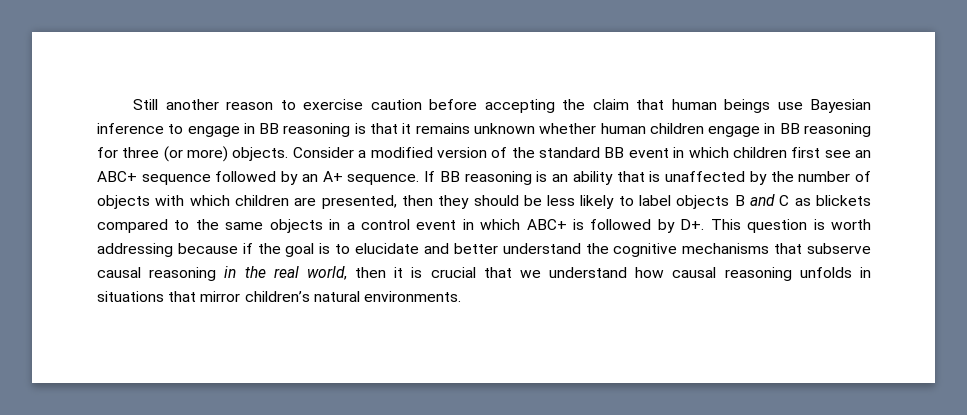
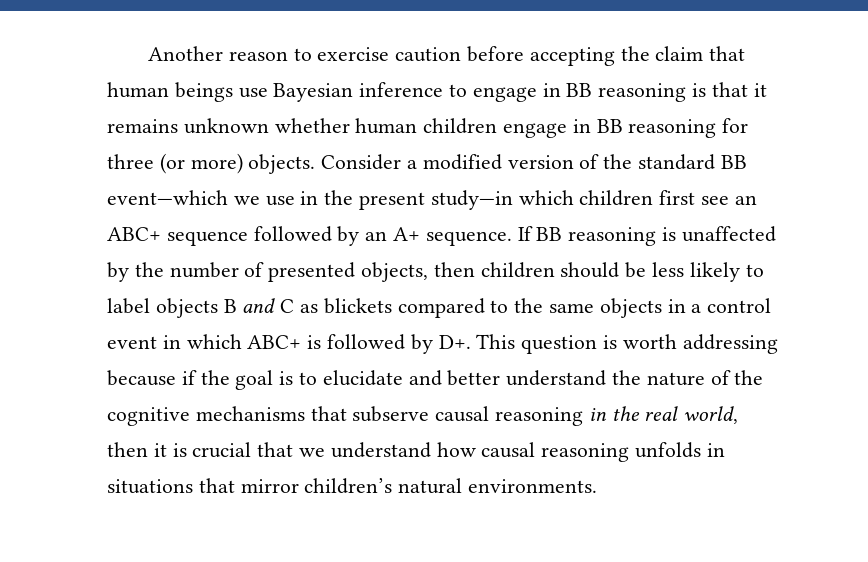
[133,99,219,110] Still another -> [147,46,223,61] Another
[628,147,685,158] event in -> [107,190,513,210] event—which we use in the present study—in
[552,171,661,185] an ability that is -> (677, 234) none
[97,195,470,209] objects with which children are presented, then they -> [268,262,555,282] presented objects, then children
(609, 248) none -> [646,370,764,386] nature of the

